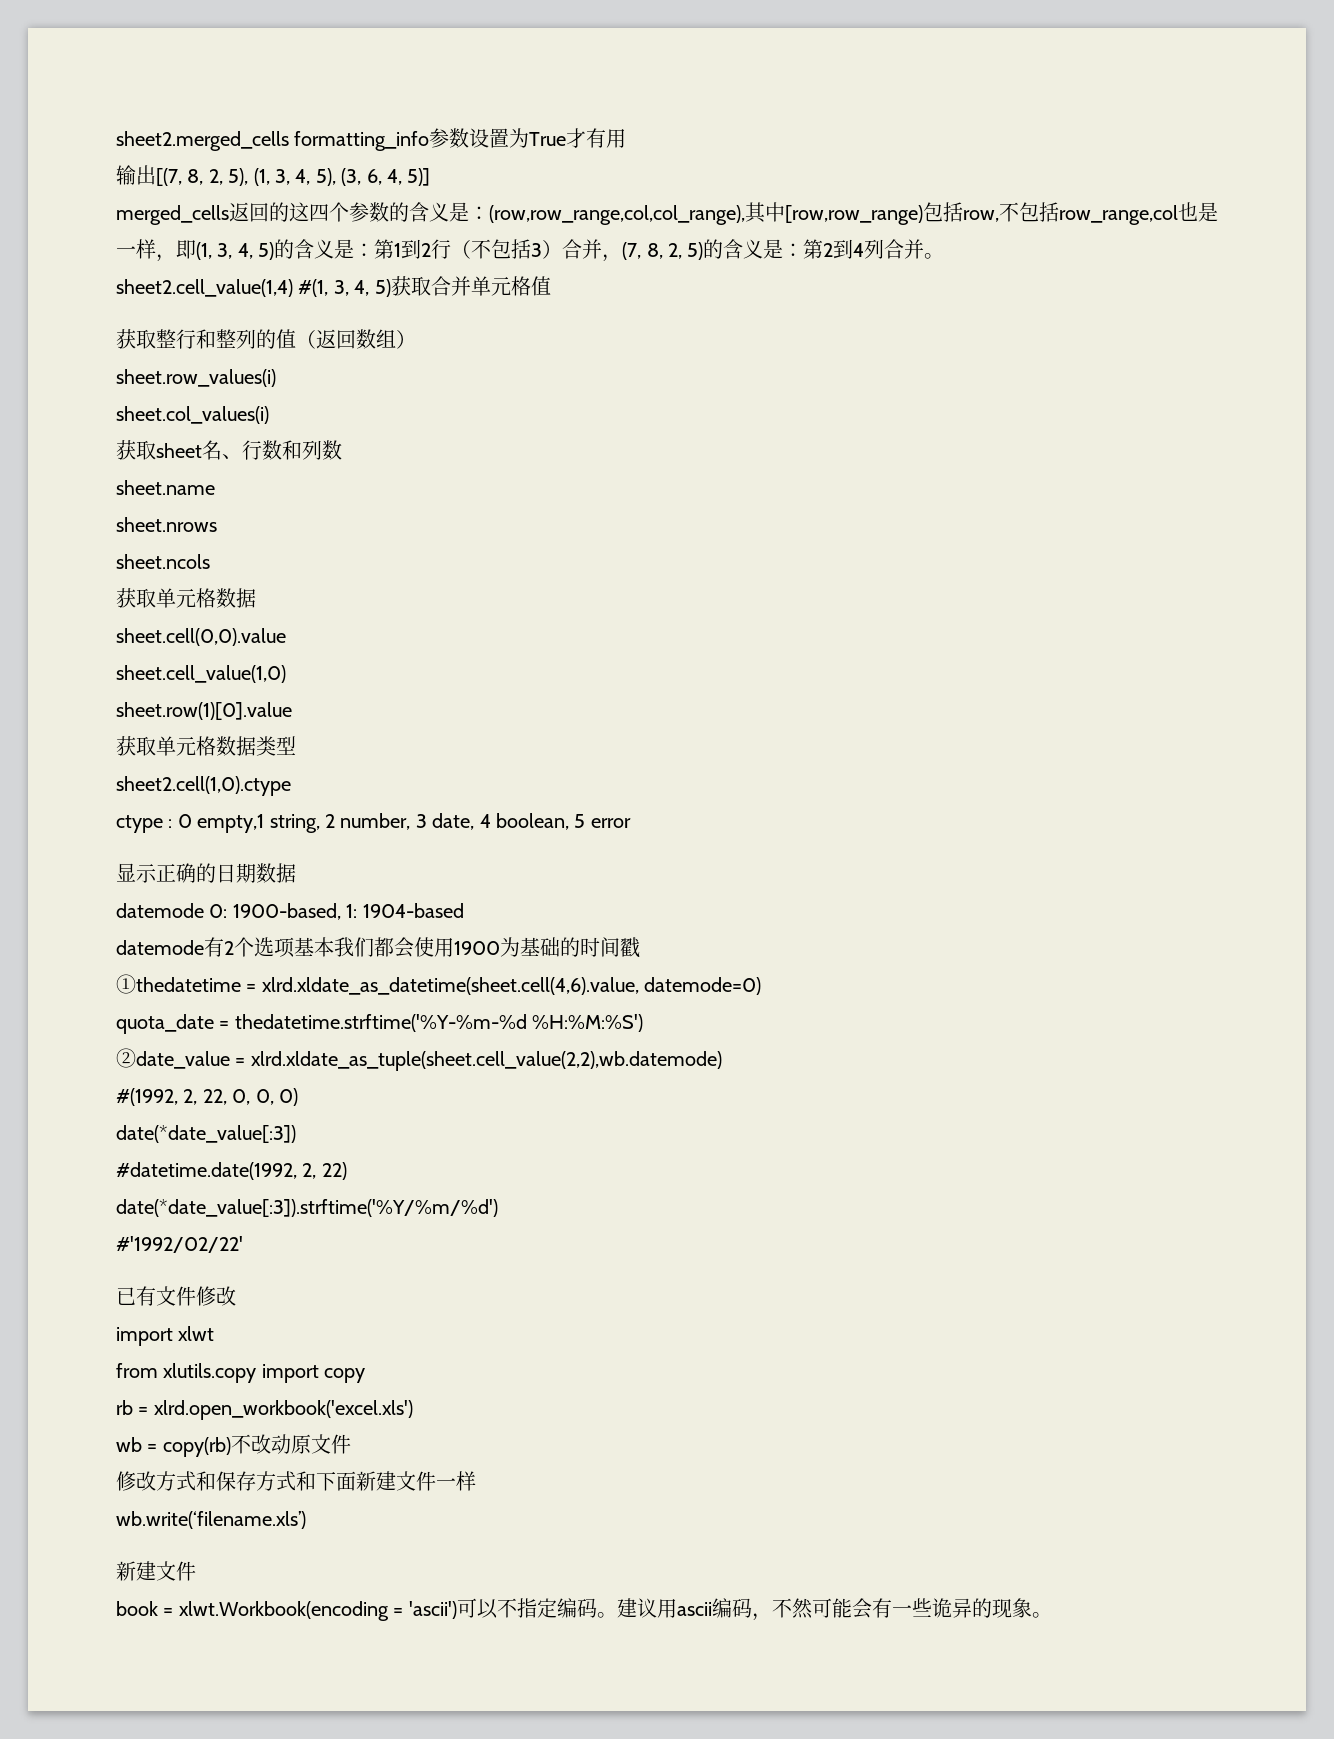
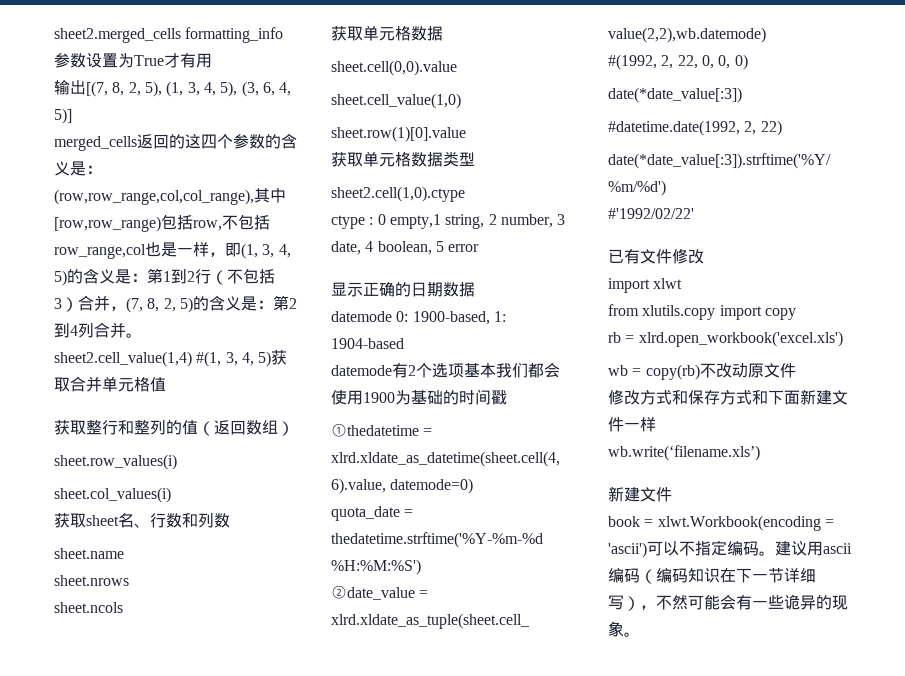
(752, 1608) none -> [640,568,816,584] [608,595,640,611] （编码知识在下一节详细写）

